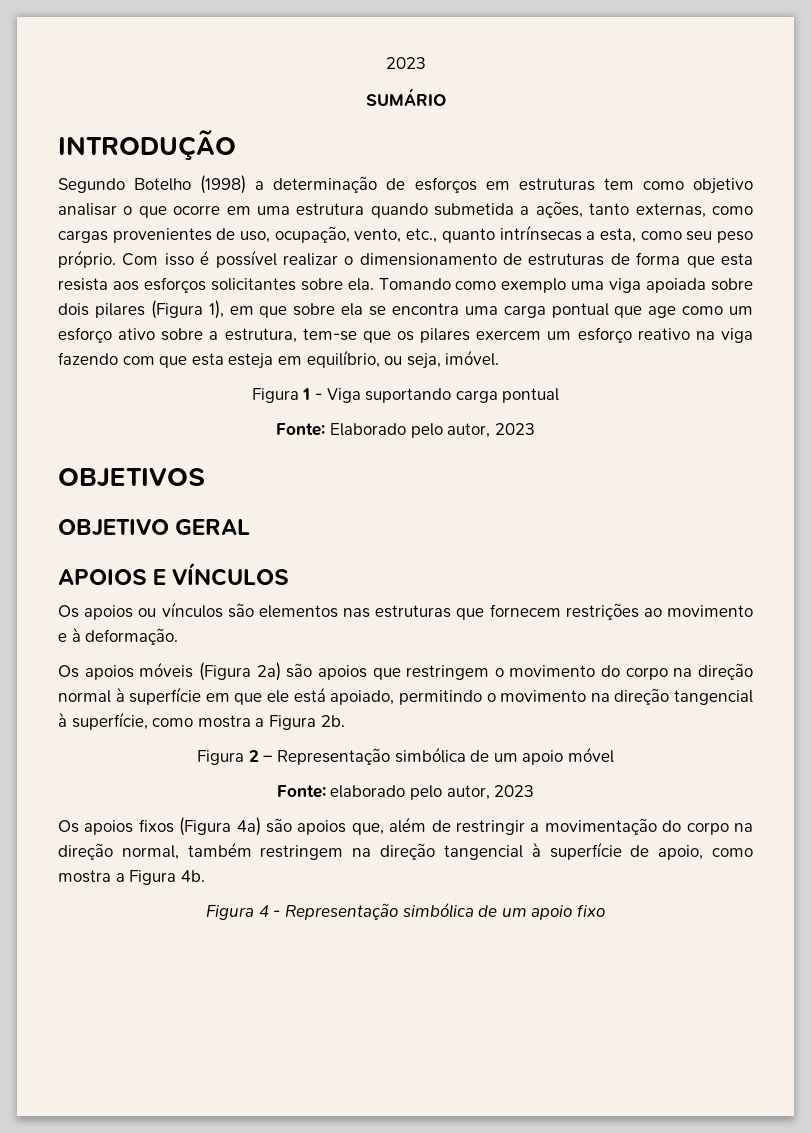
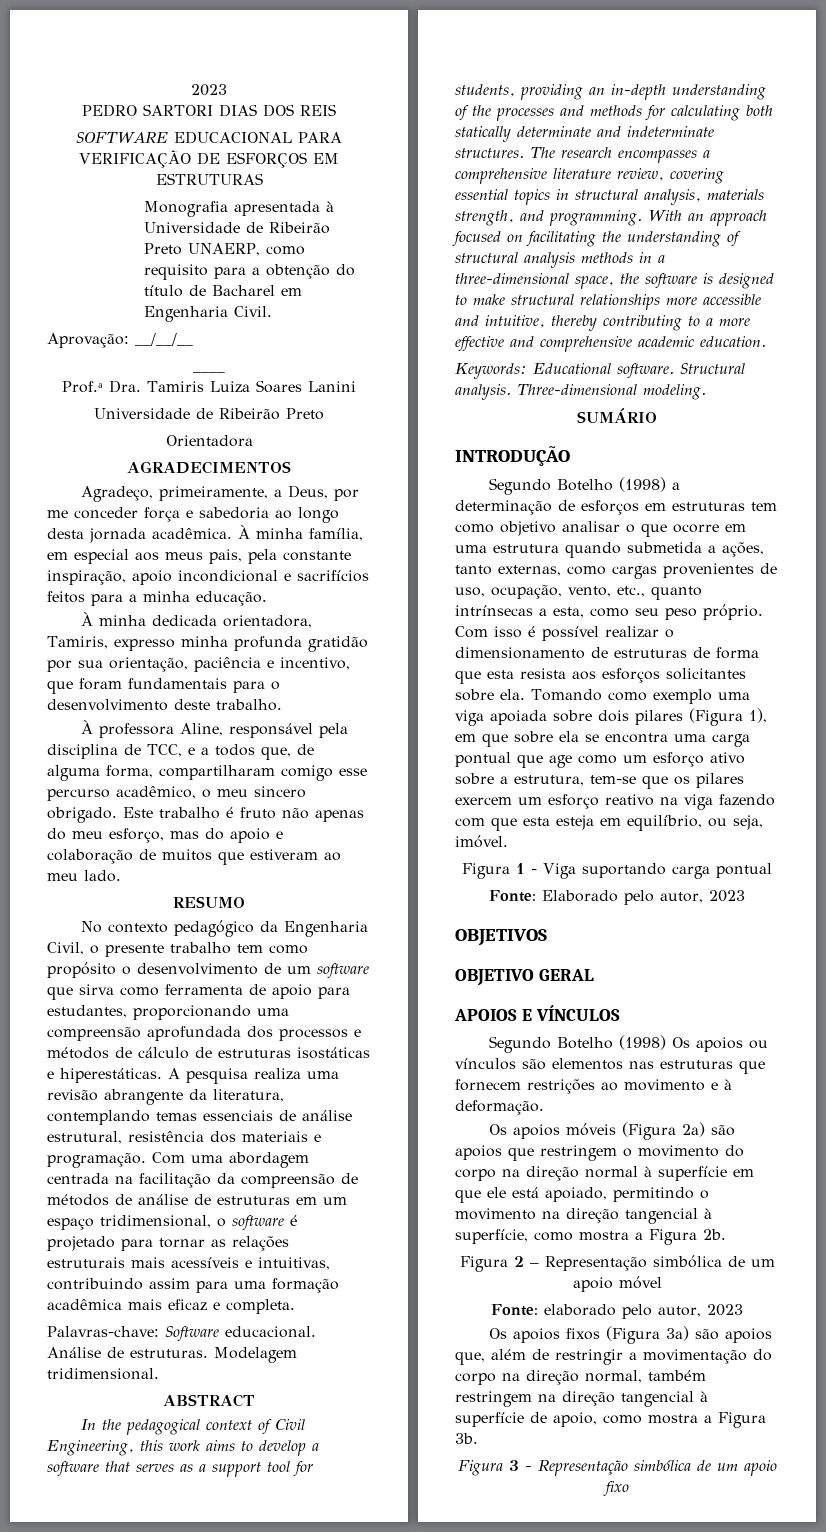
[385,57,426,69] 2023 -> [191,84,227,96] [82,104,336,117] [75,131,343,144] [79,150,339,168] [155,173,263,185] [144,201,335,217] [144,222,331,234] [144,243,306,256] [144,264,356,280] [144,285,303,297] [144,306,273,322] [47,333,193,348] [193,371,225,373] [62,380,356,393] [94,408,324,420] [165,435,253,447] [127,461,291,474] [81,485,360,502] [47,507,339,523] [47,525,363,543] [47,549,351,564] [47,570,369,585] [47,591,267,606] [81,612,313,628] [47,636,368,652] [47,657,350,672] [47,678,280,694] [47,699,282,711] [81,720,349,738] [47,744,314,760] [47,765,367,781] [47,786,306,801] [47,807,364,823] [47,828,283,843] [47,849,341,865] [47,870,121,882] [173,896,245,908] [81,920,369,937] [47,942,308,957] [47,962,369,978] [47,984,350,1000] [47,1005,289,1020] [47,1026,361,1041] [47,1047,370,1059] [47,1068,339,1084] [47,1089,284,1105] [47,1110,352,1125] [47,1131,321,1144] [47,1152,309,1168] [47,1173,358,1188] [47,1194,347,1206] [47,1215,298,1230] [47,1236,289,1251] [47,1257,330,1270] [47,1278,339,1293] [47,1299,295,1314] [47,1326,316,1341] [47,1347,297,1363] [47,1368,159,1380] [163,1394,255,1407] [81,1419,306,1435] [47,1440,319,1456] [47,1461,313,1477] [455,84,766,100] [455,105,773,121] [455,126,714,142] [455,147,710,163] [455,168,724,184] [455,189,764,205] [455,210,767,226] [452,231,741,247] [455,252,665,268] [455,273,774,289] [455,294,761,310] [455,315,750,331] [455,336,766,352] [455,363,745,379] [455,384,706,400] 2023 // PEDRO SARTORI DIAS DOS REIS // SOFTWARE EDUCACIONAL PARA VERIFICAÇÃO DE ESFORÇOS EM ESTRUTURAS // Monografia apresentada à Universidade de Ribeirão Preto UNAERP, como requisito para a obtenção do título de Bacharel em Engenharia Civil. // Aprovação: __/__/__ // ____ // Prof.ª Dra. Tamiris Luiza Soares Lanini // Universidade de Ribeirão Preto // Orientadora // AGRADECIMENTOS // Agradeço, primeiramente, a Deus, por me conceder força e sabedoria ao longo desta jornada acadêmica. À minha família, em especial aos meus pais, pela constante inspiração, apoio incondicional e sacrifícios feitos para a minha educação. // À minha dedicada orientadora, Tamiris, expresso minha profunda gratidão por sua orientação, paciência e incentivo, que foram fundamentais para o desenvolvimento deste trabalho. // À professora Aline, responsável pela disciplina de TCC, e a todos que, de alguma forma, compartilharam comigo esse percurso acadêmico, o meu sincero obrigado. Este trabalho é fruto não apenas do meu esforço, mas do apoio e colaboração de muitos que estiveram ao meu lado. // RESUMO // No contexto pedagógico da Engenharia Civil, o presente trabalho tem como propósito o desenvolvimento de um software que sirva como ferramenta de apoio para estudantes, proporcionando uma compreensão aprofundada dos processos e métodos de cálculo de estruturas isostáticas e hiperestáticas. A pesquisa realiza uma revisão abrangente da literatura, contemplando temas essenciais de análise estrutural, resistência dos materiais e programação. Com uma abordagem centrada na facilitação da compreensão de métodos de análise de estruturas em um espaço tridimensional, o software é projetado para tornar as relações estruturais mais acessíveis e intuitivas, contribuindo assim para uma formação acadêmica mais eficaz e completa. // Palavras-chave: Software educacional. Análise de estruturas. Modelagem tridimensional. // ABSTRACT // In the pedagogical context of Civil Engineering, this work aims to develop a software that serves as a support tool for students, providing an in-depth understanding of the processes and methods for calculating both statically determinate and indeterminate structures. The research encompasses a comprehensive literature review, covering essential topics in structural analysis, materials strength, and programming. With an approach focused on facilitating the understanding of structural analysis methods in a three-dimensional space, the software is designed to make structural relationships more accessible and intuitive, thereby contributing to a more effective and comprehensive academic education. // Keywords: Educational software. Structural analysis. Three-dimensional modeling.
(290, 574) none -> [489,1035,667,1053] Segundo Botelho (1998)
[236,817,261,836] 4a) -> [666,1326,690,1341] 3a)
[180,870,205,882] [206,905,269,920] 4b. // Figura 4 -> [455,1433,478,1444] [457,1460,519,1476] 3b. // Figura 3

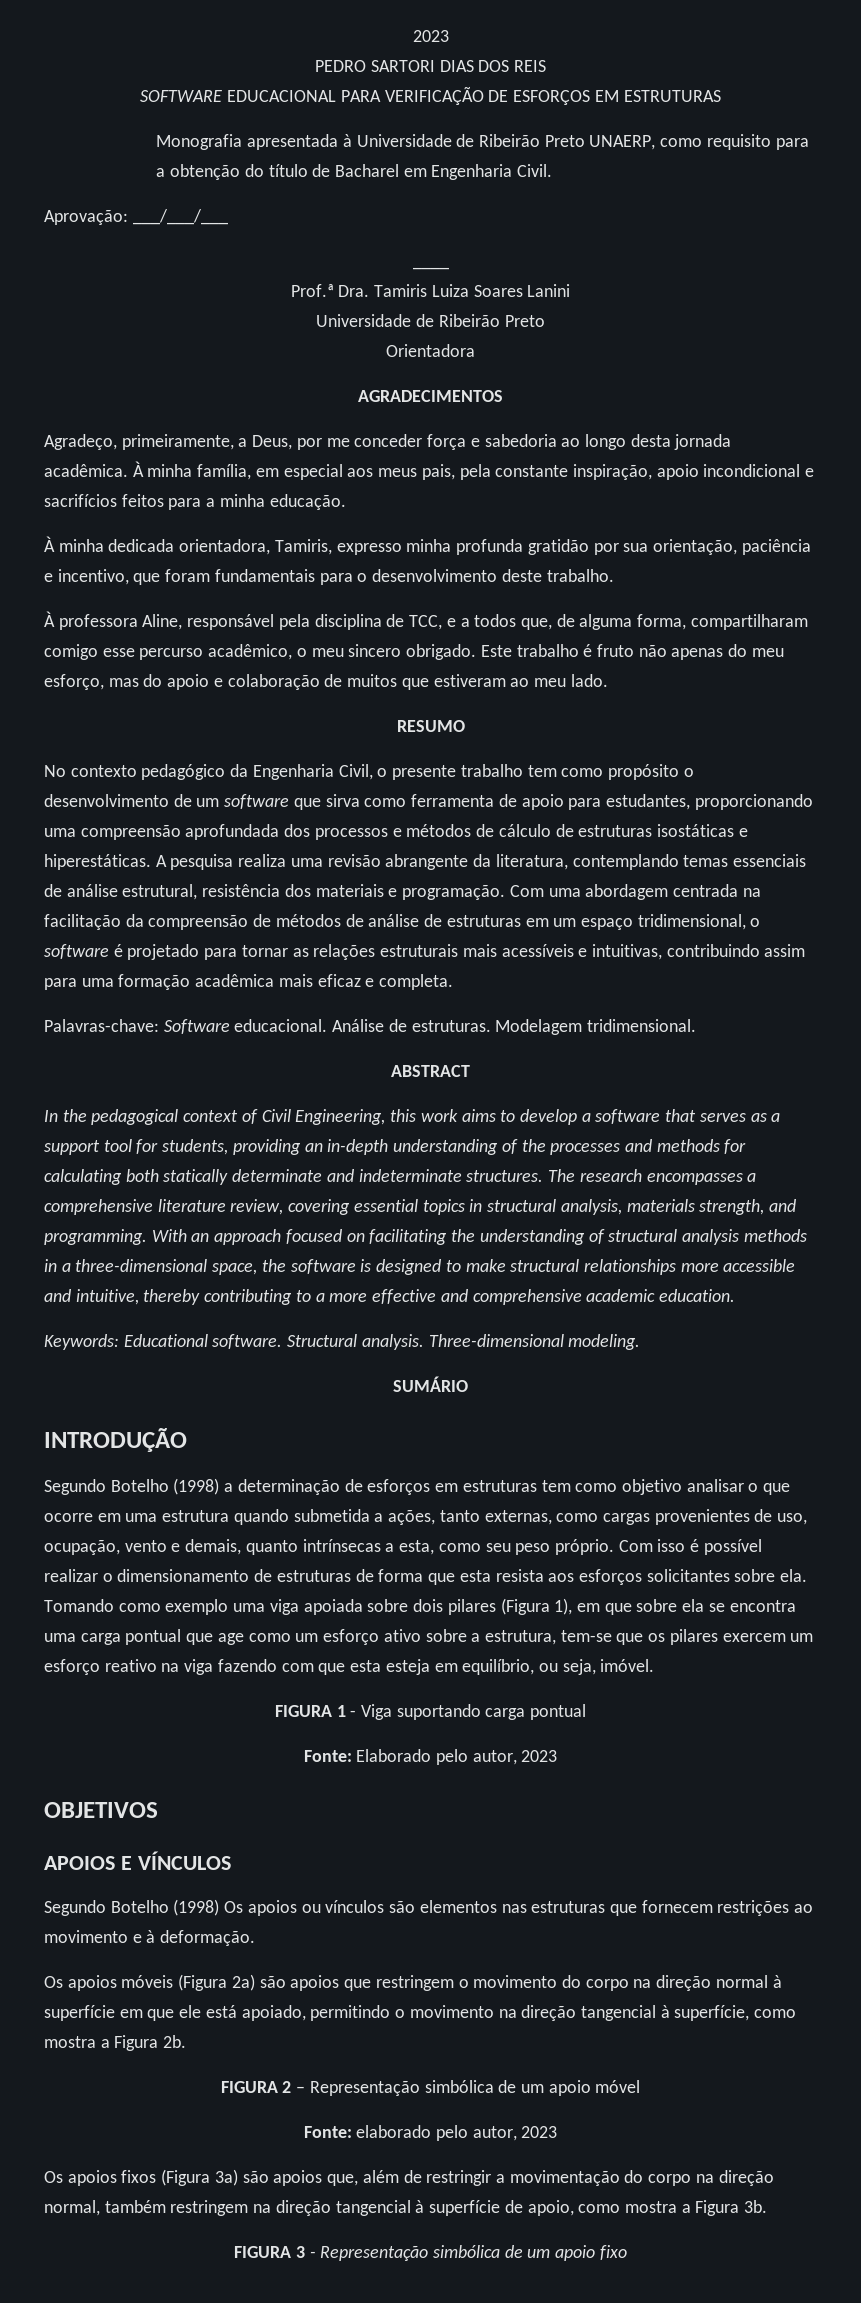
[135,333,193,346] __/__/__ -> [132,209,228,225] ___/___/___
[568,586,645,597] vento, etc., -> [124,1539,242,1555] vento e demais,
[462,863,511,879] Figura -> [274,1705,332,1717] FIGURA
[455,969,594,986] // OBJETIVO GERAL -> (158, 1810) none
[459,1256,508,1272] Figura -> [220,2081,278,2093] FIGURA
[457,1460,503,1476] Figura -> [234,2246,292,2258] FIGURA

